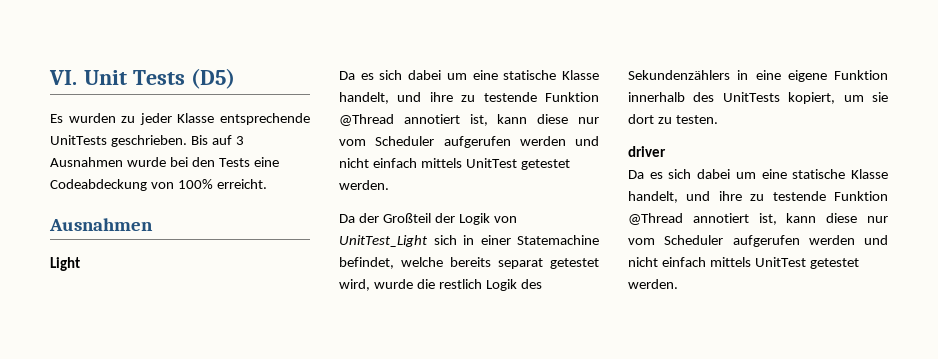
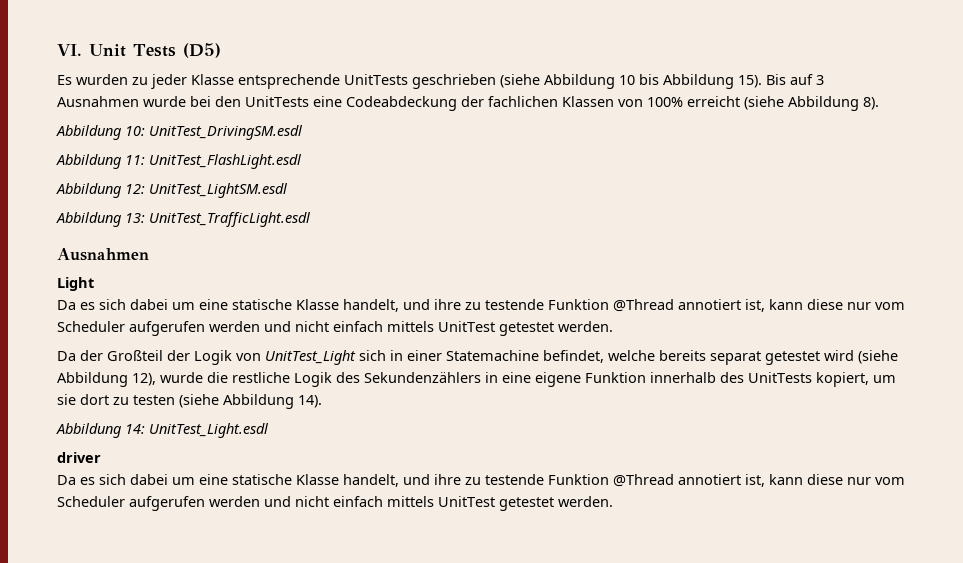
[110,135,187,147] geschrieben. -> [412,74,762,89] geschrieben (siehe Abbildung 10 bis Abbildung 15).
[218,158,250,167] Tests -> [245,96,309,107] UnitTests
[150,179,267,189] von 100% erreicht. -> [461,96,879,111] [56,125,303,140] [56,154,302,169] [56,183,288,198] [56,212,311,227] der fachlichen Klassen von 100% erreicht (siehe Abbildung 8). // Abbildung 10: UnitTest_DrivingSM.esdl // Abbildung 11: UnitTest_FlashLight.esdl // Abbildung 12: UnitTest_LightSM.esdl // Abbildung 13: UnitTest_TrafficLight.esdl
[339,279,370,291] wird, -> [824,350,898,364] [57,372,156,387] wird (siehe Abbildung 12),
[438,279,482,289] restlich -> [232,372,290,383] restliche
[675,115,718,124] testen. -> [133,394,322,409] [56,423,269,438] testen (siehe Abbildung 14). // Abbildung 14: UnitTest_Light.esdl

